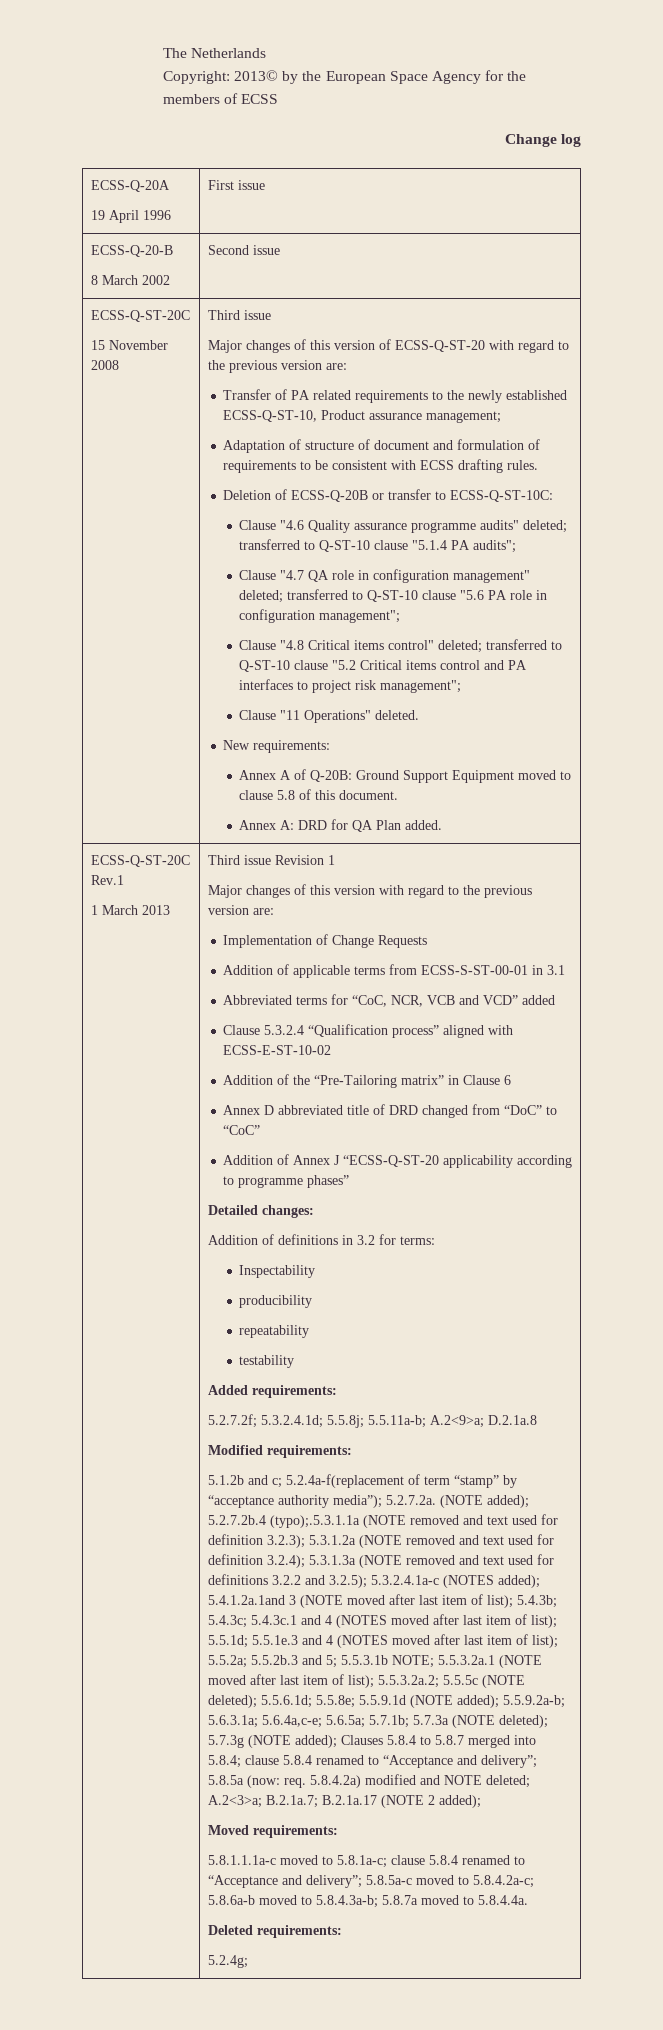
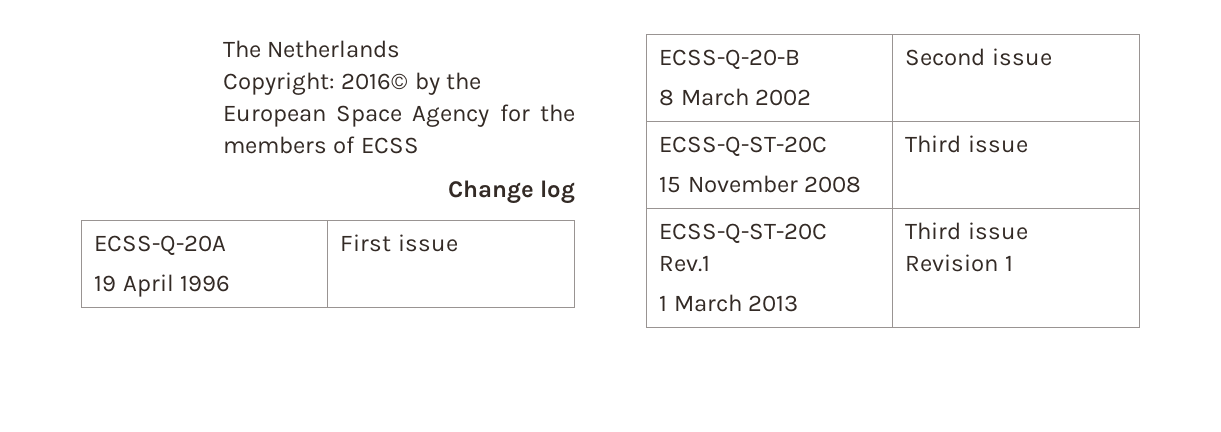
[234,70,279,81] 2013© -> [341,73,409,90] 2016©
[207,339,569,353] [207,360,347,373] [223,389,568,403] [223,410,502,423] [223,439,541,453] [223,459,539,473] [223,489,554,502] [239,520,568,533] [239,539,517,553] [239,569,531,583] [239,589,548,603] [239,609,401,623] [239,639,563,653] [239,660,528,672] [239,679,462,693] [239,710,420,723] [223,740,331,753] [239,769,572,783] [239,789,399,800] [239,819,443,832] // Major changes of this version of ECSS-Q-ST-20 with regard to the previous version are: // Transfer of PA related requirements to the newly established ECSS-Q-ST-10, Product assurance management; // Adaptation of structure of document and formulation of requirements to be consistent with ECSS drafting rules. // Deletion of ECSS-Q-20B or transfer to ECSS-Q-ST-10C: // Clause "4.6 Quality assurance programme audits" deleted; transferred to Q-ST-10 clause "5.1.4 PA audits"; // Clause "4.7 QA role in configuration management" deleted; transferred to Q-ST-10 clause "5.6 PA role in configuration management"; // Clause "4.8 Critical items control" deleted; transferred to Q-ST-10 clause "5.2 Critical items control and PA interfaces to project risk management"; // Clause "11 Operations" deleted. // New requirements: // Annex A of Q-20B: Ground Support Equipment moved to clause 5.8 of this document. // Annex A: DRD for QA Plan added. -> (1028, 144) none
[207,884,532,898] [207,905,274,915] [223,934,428,948] [223,964,566,978] [223,994,556,1007] [223,1024,514,1038] [223,1045,332,1055] [223,1074,512,1088] [223,1104,558,1118] [223,1125,261,1135] [223,1154,573,1168] [223,1175,350,1188] [207,1205,314,1218] [207,1234,435,1245] [239,1265,316,1278] [239,1295,313,1308] [239,1325,310,1338] [239,1355,295,1368] [207,1385,337,1398] [207,1414,537,1428] [207,1445,352,1458] [207,1474,517,1488] [207,1495,529,1508] [207,1514,558,1528] [207,1534,554,1548] [207,1554,554,1568] [207,1574,540,1588] [207,1594,557,1608] [207,1614,557,1628] [207,1634,558,1648] [207,1655,542,1668] [207,1674,525,1688] [207,1695,565,1708] [207,1715,548,1728] [207,1735,536,1748] [207,1755,537,1768] [207,1774,530,1788] [207,1795,481,1808] [207,1825,338,1838] [207,1855,525,1868] [207,1875,534,1888] [207,1895,528,1908] [207,1925,342,1938] [207,1955,248,1968] // Major changes of this version with regard to the previous version are: // Implementation of Change Requests // Addition of applicable terms from ECSS-S-ST-00-01 in 3.1 // Abbreviated terms for “CoC, NCR, VCB and VCD” added // Clause 5.3.2.4 “Qualification process” aligned with ECSS-E-ST-10-02 // Addition of the “Pre-Tailoring matrix” in Clause 6 // Annex D abbreviated title of DRD changed from “DoC” to “CoC” // Addition of Annex J “ECSS-Q-ST-20 applicability according to programme phases” // Detailed changes: // Addition of definitions in 3.2 for terms: // Inspectability // producibility // repeatability // testability // Added requirements: // 5.2.7.2f; 5.3.2.4.1d; 5.5.8j; 5.5.11a-b; A.2<9>a; D.2.1a.8 // Modified requirements: // 5.1.2b and c; 5.2.4a-f(replacement of term “stamp” by “acceptance authority media”); 5.2.7.2a. (NOTE added); 5.2.7.2b.4 (typo);.5.3.1.1a (NOTE removed and text used for definition 3.2.3); 5.3.1.2a (NOTE removed and text used for definition 3.2.4); 5.3.1.3a (NOTE removed and text used for definitions 3.2.2 and 3.2.5); 5.3.2.4.1a-c (NOTES added); 5.4.1.2a.1and 3 (NOTE moved after last item of list); 5.4.3b; 5.4.3c; 5.4.3c.1 and 4 (NOTES moved after last item of list); 5.5.1d; 5.5.1e.3 and 4 (NOTES moved after last item of list); 5.5.2a; 5.5.2b.3 and 5; 5.5.3.1b NOTE; 5.5.3.2a.1 (NOTE moved after last item of list); 5.5.3.2a.2; 5.5.5c (NOTE deleted); 5.5.6.1d; 5.5.8e; 5.5.9.1d (NOTE added); 5.5.9.2a-b; 5.6.3.1a; 5.6.4a,c-e; 5.6.5a; 5.7.1b; 5.7.3a (NOTE deleted); 5.7.3g (NOTE added); Clauses 5.8.4 to 5.8.7 merged into 5.8.4; clause 5.8.4 renamed to “Acceptance and delivery”; 5.8.5a (now: req. 5.8.4.2a) modified and NOTE deleted; A.2<3>a; B.2.1a.7; B.2.1a.17 (NOTE 2 added); // Moved requirements: // 5.8.1.1.1a-c moved to 5.8.1a-c; clause 5.8.4 renamed to “Acceptance and delivery”; 5.8.5a-c moved to 5.8.4.2a-c; 5.8.6a-b moved to 5.8.4.3a-b; 5.8.7a moved to 5.8.4.4a. // Deleted requirements: // 5.2.4g; -> (1013, 263) none

